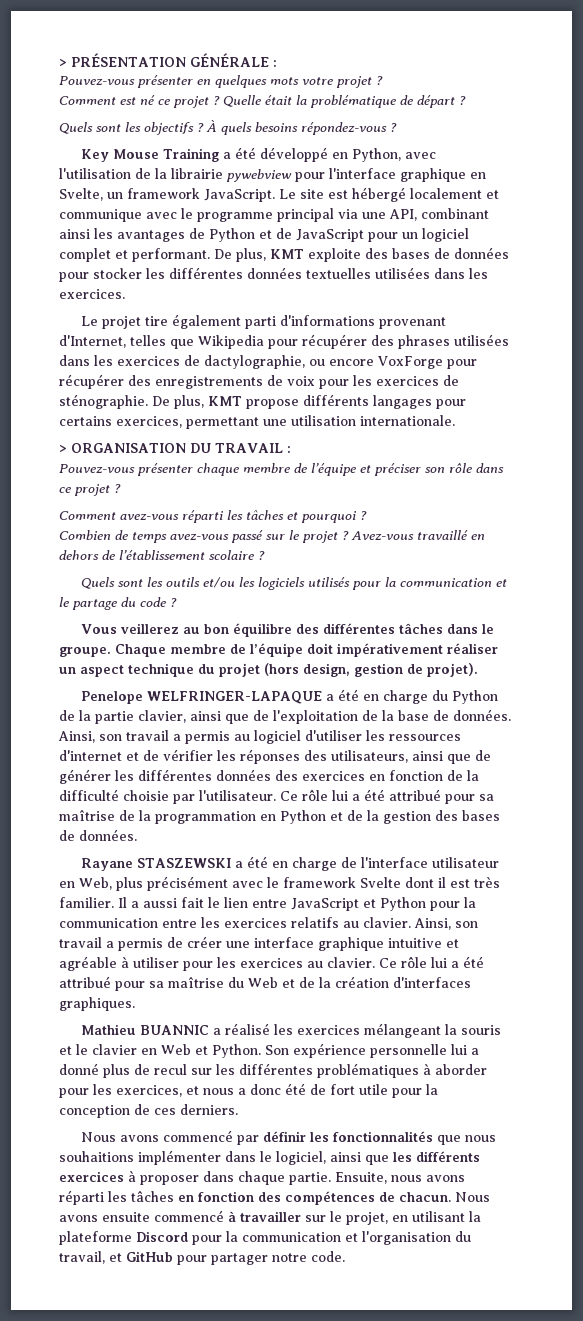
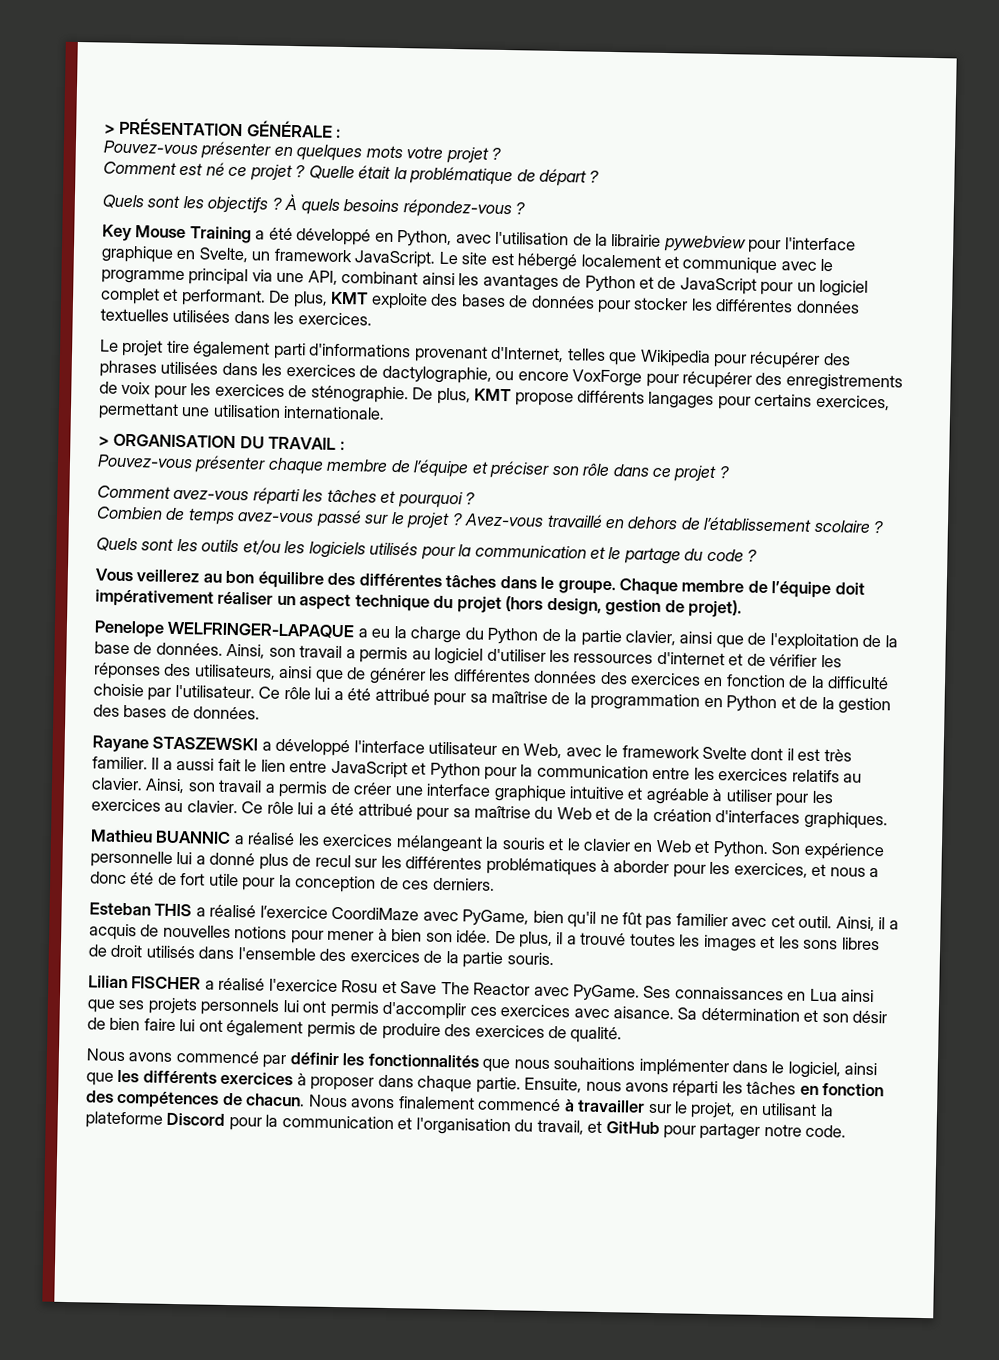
[338,689,380,701] été en -> [371,626,407,639] eu la
[247,856,358,871] été en charge de -> [275,738,351,757] développé
[116,876,228,891] plus précisément -> (563, 751) none
(238, 1109) none -> [89,902,899,932] [89,923,880,952] [88,944,554,969] [88,975,875,1003] [87,997,888,1024] [87,1017,623,1044] // Esteban THIS a réalisé l’exercice CoordiMaze avec PyGame, bien qu'il ne fût pas familier avec cet outil. Ainsi, il a acquis de nouvelles notions pour mener à bien son idée. De plus, il a trouvé toutes les images et les sons libres de droit utilisés dans l'ensemble des exercices de la partie souris. // Lilian FISCHER a réalisé l'exercice Rosu et Save The Reactor avec PyGame. Ses connaissances en Lua ainsi que ses projets personnels lui ont permis d'accomplir ces exercices avec aisance. Sa détermination et son désir de bien faire lui ont également permis de produire des exercices de qualité.
[102,1212,150,1222] ensuite -> [397,1096,475,1110] finalement

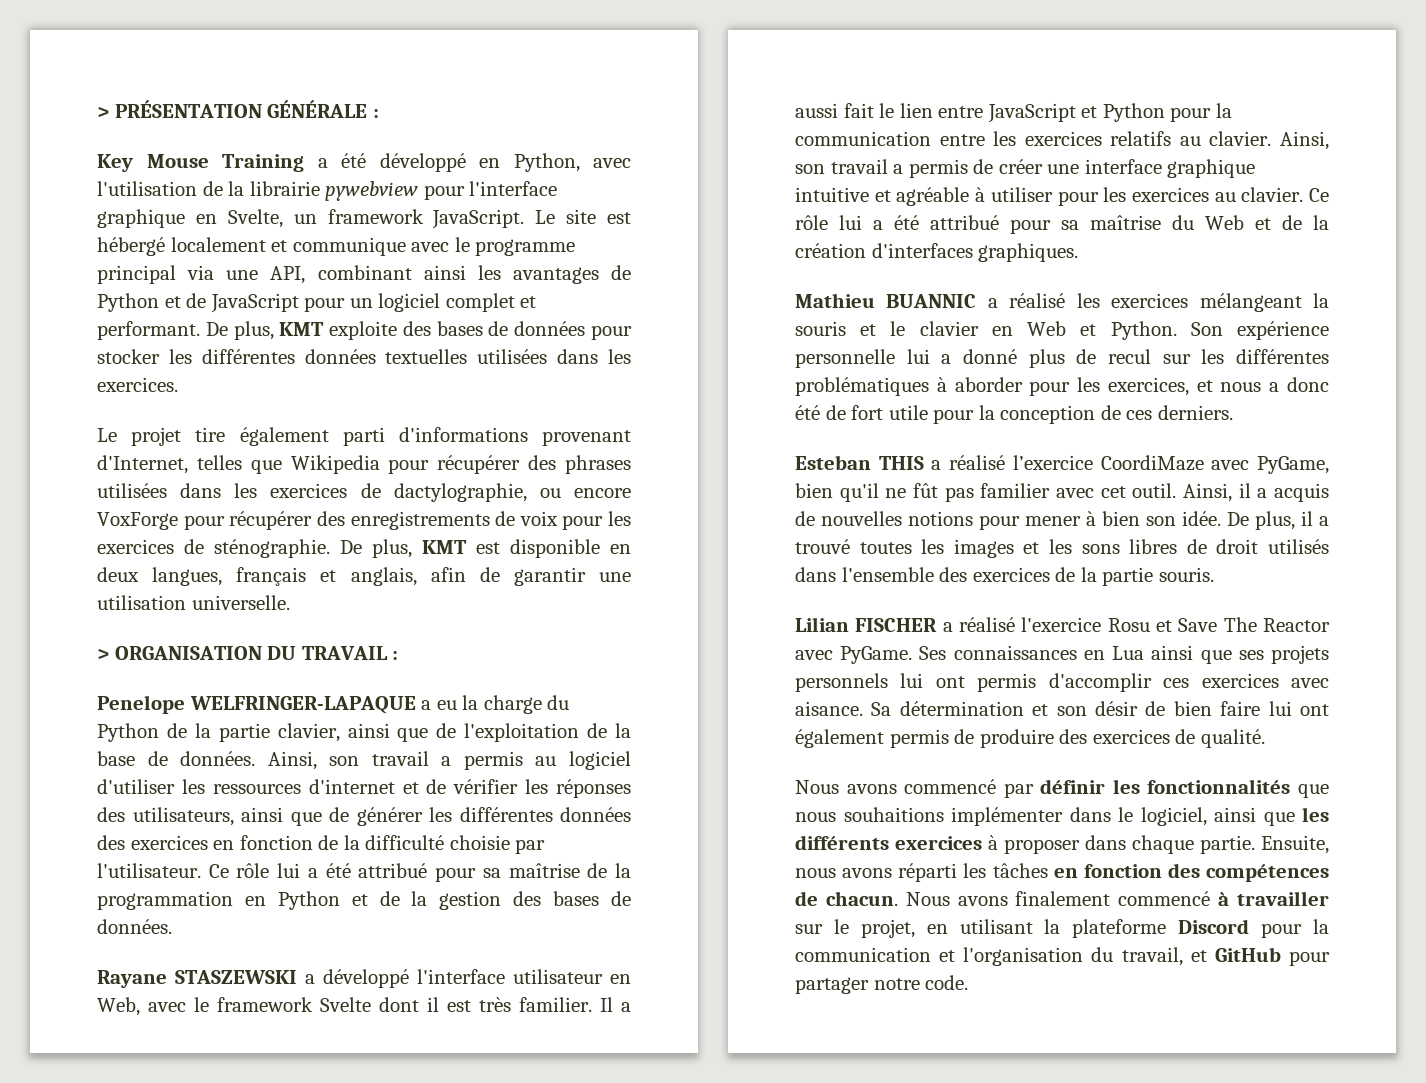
[103,140,502,164] [103,161,600,187] [102,193,526,219] // Pouvez-vous présenter en quelques mots votre projet ? // Comment est né ce projet ? Quelle était la problématique de départ ? // Quels sont les objectifs ? À quels besoins répondez-vous ? -> (379, 113) none
[514,390,890,411] [98,402,179,420] propose différents langages pour certains exercices, permettant -> [476,539,631,558] [97,567,586,586] est disponible en deux langues, français et anglais, afin de garantir
[283,405,386,420] internationale. -> [191,595,290,610] universelle.
[97,454,730,483] [97,485,476,509] [96,506,885,534] [96,537,758,565] [95,568,865,599] [95,589,743,618] // Pouvez-vous présenter chaque membre de l’équipe et préciser son rôle dans ce projet ? // Comment avez-vous réparti les tâches et pourquoi ? // Combien de temps avez-vous passé sur le projet ? Avez-vous travaillé en dehors de l’établissement scolaire ? // Quels sont les outils et/ou les logiciels utilisés pour la communication et le partage du code ? // Vous veillerez au bon équilibre des différentes tâches dans le groupe. Chaque membre de l’équipe doit impérativement réaliser un aspect technique du projet (hors design, gestion de projet). -> (399, 655) none

